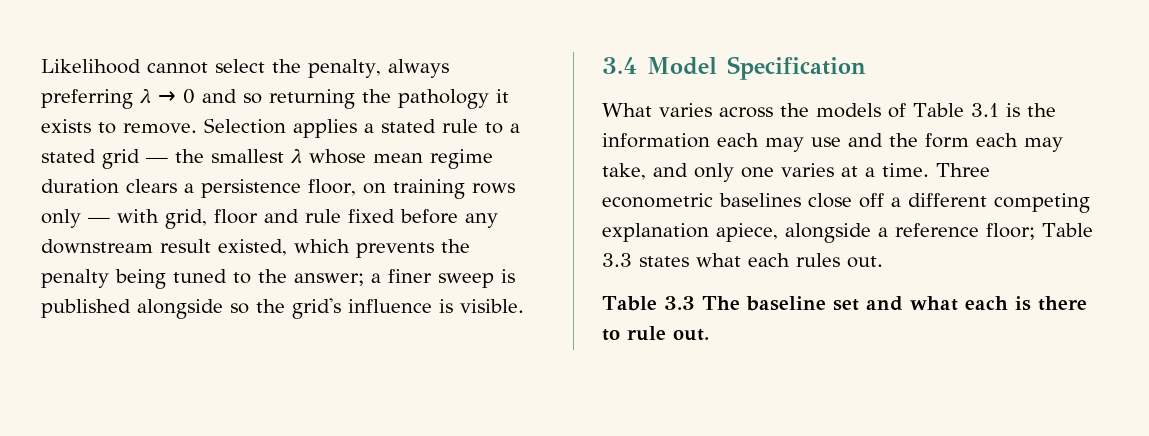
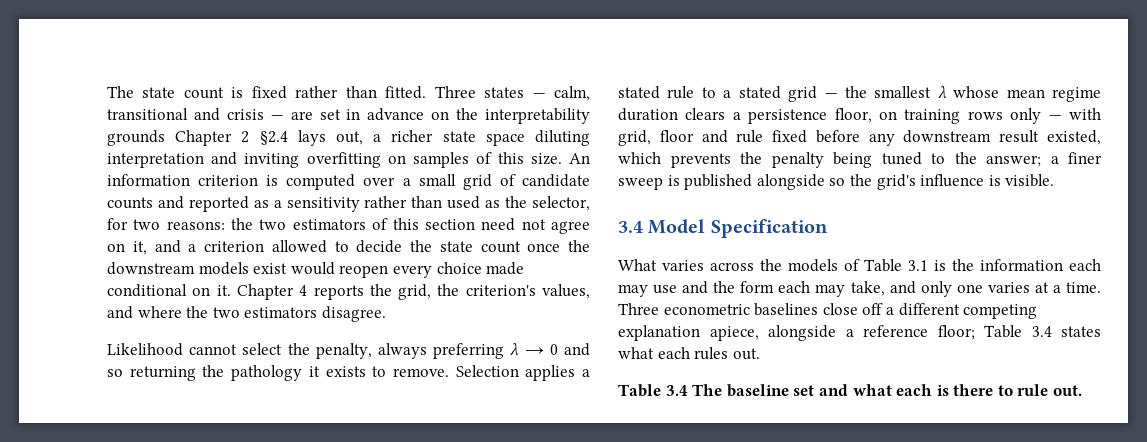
(41, 66) none -> [107,86,590,101] [107,108,590,124] [107,130,590,146] [107,152,590,168] [107,174,590,190] [107,196,591,212] [107,218,590,234] [107,240,590,255] [107,262,525,278] [107,284,590,300] [107,306,386,322] The state count is fixed rather than fitted. Three states — calm, transitional and crisis — are set in advance on the interpretability grounds Chapter 2 §2.4 lays out, a richer state space diluting interpretation and inviting overfitting on samples of this size. An information criterion is computed over a small grid of candidate counts and reported as a sensitivity rather than used as the selector, for two reasons: the two estimators of this section need not agree on it, and a criterion allowed to decide the state count once the downstream models exist would reopen every choice made conditional on it. Chapter 4 reports the grid, the criterion's values, and where the two estimators disagree. //
[602,253,632,267] 3.3 -> [1031,326,1052,337] 3.4
[663,296,695,310] 3.3 -> [665,385,688,396] 3.4

